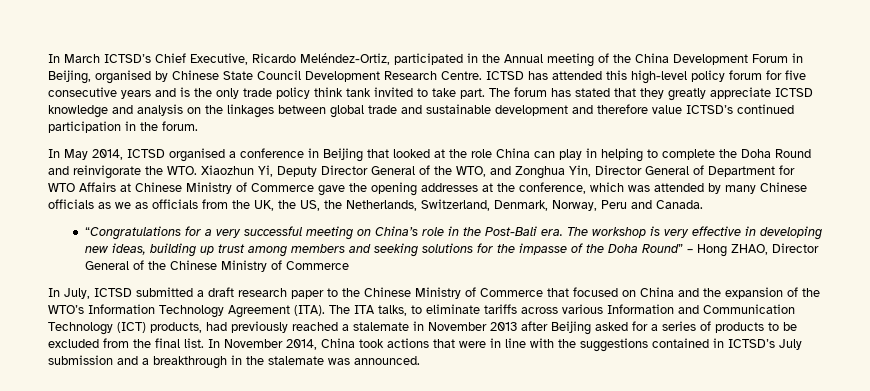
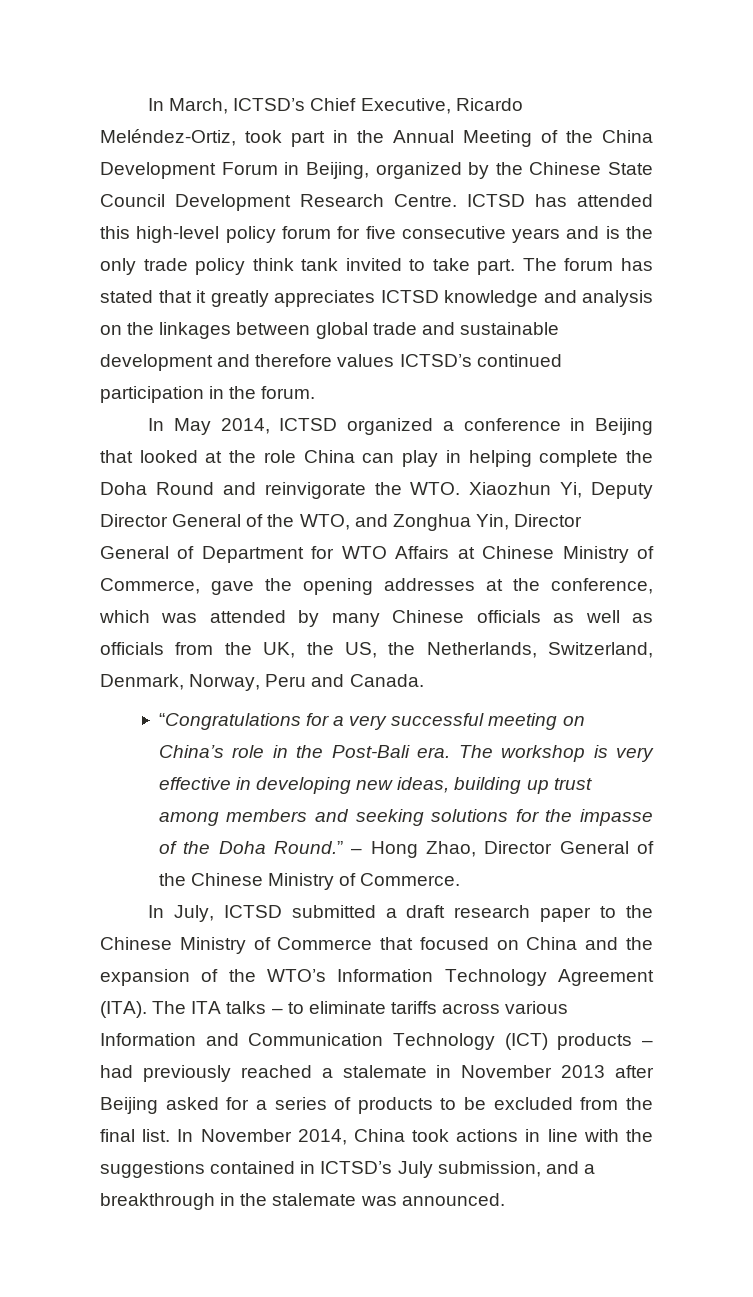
[48,54,100,63] In March -> [148,98,229,114] In March,
[394,53,463,65] participated -> [245,130,325,147] took part
[547,53,594,67] meeting -> [463,130,532,147] Meeting
[95,70,168,84] organised by -> [375,162,523,179] organized by the
[640,87,771,101] they greatly appreciate -> [196,290,375,307] it greatly appreciates
[652,105,682,114] value -> [337,354,395,367] values
[169,148,225,162] organised -> [347,418,434,435] organized
[647,149,658,158] to -> (532, 458) none
[251,183,314,192] Commerce -> [100,578,200,594] Commerce,
[115,202,131,209] we -> [585,610,620,623] well
[641,244,683,253] Round” -> [273,841,343,854] Round.”
[730,244,768,255] ZHAO, -> [425,841,476,857] Zhao,
[285,261,349,270] Commerce -> [360,873,461,886] Commerce.
[378,305,407,316] talks, -> [226,1001,283,1014] talks –
[150,322,202,333] products, -> [557,1033,654,1050] products –
[433,339,486,348] that were -> (519, 1135) none
[48,355,113,365] submission -> [437,1161,541,1177] submission,

